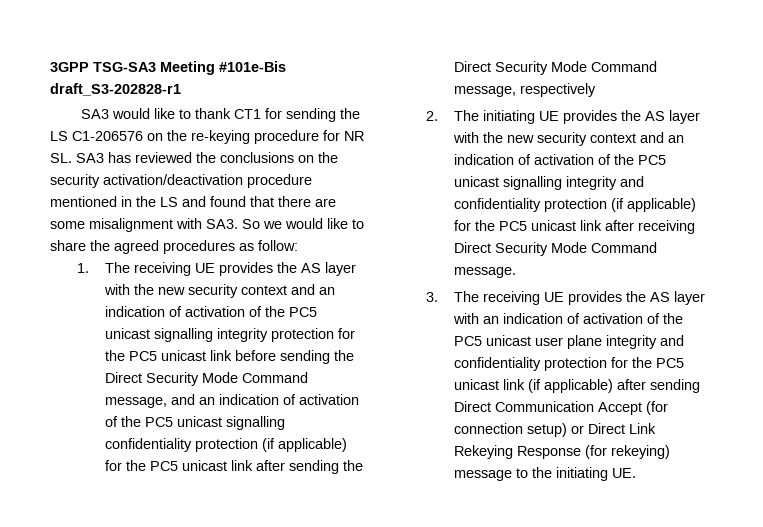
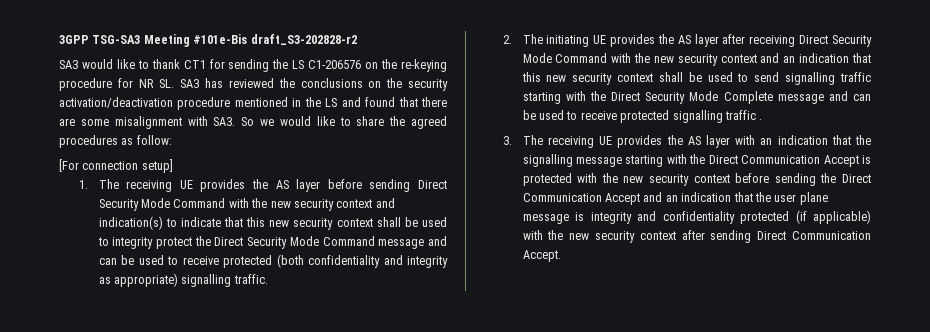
[50,83,181,96] draft_S3-202828-r1 -> [250,34,357,45] draft_S3-202828-r2
(298, 245) none -> [59,159,173,173] // [For connection setup]
[103,284,335,298] [104,306,317,317] [104,328,355,342] [104,350,354,364] [104,372,308,386] [104,394,359,408] [104,416,285,430] [104,438,347,452] [104,460,363,474] [453,61,657,75] [453,83,596,97] with the new security context and an indication of activation of the PC5 unicast signalling integrity protection for the PC5 unicast link before sending the Direct Security Mode Command message, and an indication of activation of the PC5 unicast signalling confidentiality protection (if applicable) for the PC5 unicast link after sending the Direct Security Mode Command message, respectively -> [327,179,447,192] [98,198,395,211] [98,216,448,230] [97,236,447,249] [98,254,449,268] [98,273,268,287] before sending Direct Security Mode Command with the new security context and indication(s) to indicate that this new security context shall be used to integrity protect the Direct Security Mode Command message and can be used to receive protected (both confidentiality and integrity as appropriate) signalling traffic.
[452,132,684,146] [453,154,666,165] [453,176,644,190] [453,198,696,212] [453,220,695,234] [453,242,657,256] [453,267,516,278] with the new security context and an indication of activation of the PC5 unicast signalling integrity and confidentiality protection (if applicable) for the PC5 unicast link after receiving Direct Security Mode Command message. -> [722,34,872,47] [522,53,871,66] [521,72,871,85] [522,91,871,104] [522,110,763,123] after receiving Direct Security Mode Command with the new security context and an indication that this new security context shall be used to send signalling traffic starting with the Direct Security Mode Complete message and can be used to receive protected signalling traffic .
[566,313,683,324] [453,335,684,349] [453,357,684,371] [453,379,700,393] [453,401,668,415] [453,423,656,437] [453,445,670,459] [453,467,636,481] of activation of the PC5 unicast user plane integrity and confidentiality protection for the PC5 unicast link (if applicable) after sending Direct Communication Accept (for connection setup) or Direct Link Rekeying Response (for rekeying) message to the initiating UE. -> [831,135,871,145] [522,154,871,167] [522,173,871,186] [522,192,828,205] [522,210,871,224] [522,230,871,243] [522,250,561,262] that the signalling message starting with the Direct Communication Accept is protected with the new security context before sending the Direct Communication Accept and an indication that the user plane message is integrity and confidentiality protected (if applicable) with the new security context after sending Direct Communication Accept.

